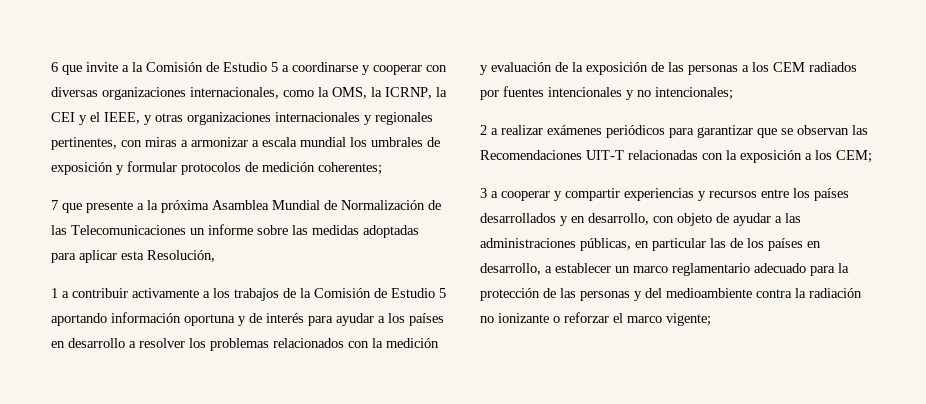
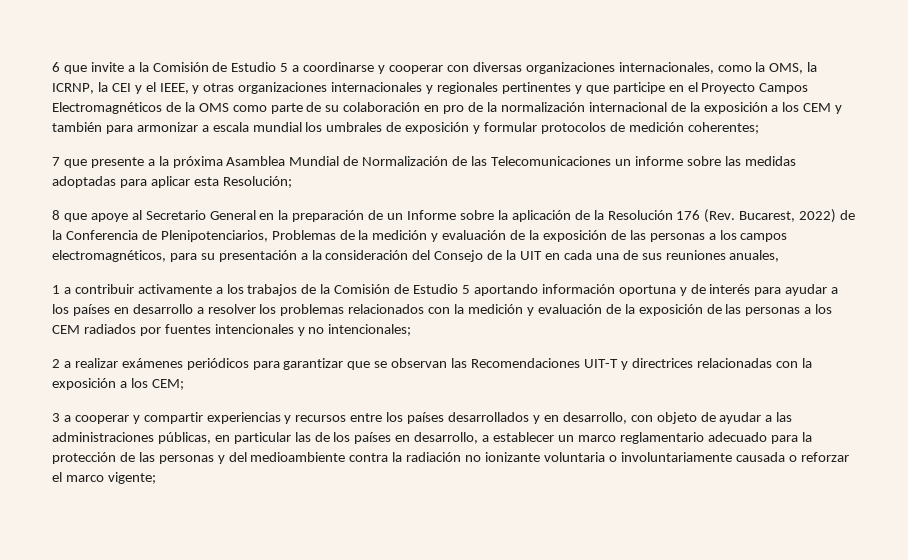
[51,137,188,150] pertinentes, con miras a -> [501,82,809,94] [52,102,843,114] [52,122,133,134] pertinentes y que participe en el Proyecto Campos Electromagnéticos de la OMS como parte de su colaboración en pro de la normalización internacional de la exposición a los CEM y también para
[147,250,215,262] Resolución, -> [222,176,292,188] [52,209,856,223] [52,230,788,242] [52,250,780,262] Resolución; // 8 que apoye al Secretario General en la preparación de un Informe sobre la aplicación de la Resolución 176 (Rev. Bucarest, 2022) de la Conferencia de Plenipotenciarios, Problemas de la medición y evaluación de la exposición de las personas a los campos electromagnéticos, para su presentación a la consideración del Consejo de la UIT en cada una de sus reuniones anuales,
(624, 155) none -> [620,358,693,370] y directrices
(549, 318) none -> [543,452,785,462] voluntaria o involuntariamente causada

